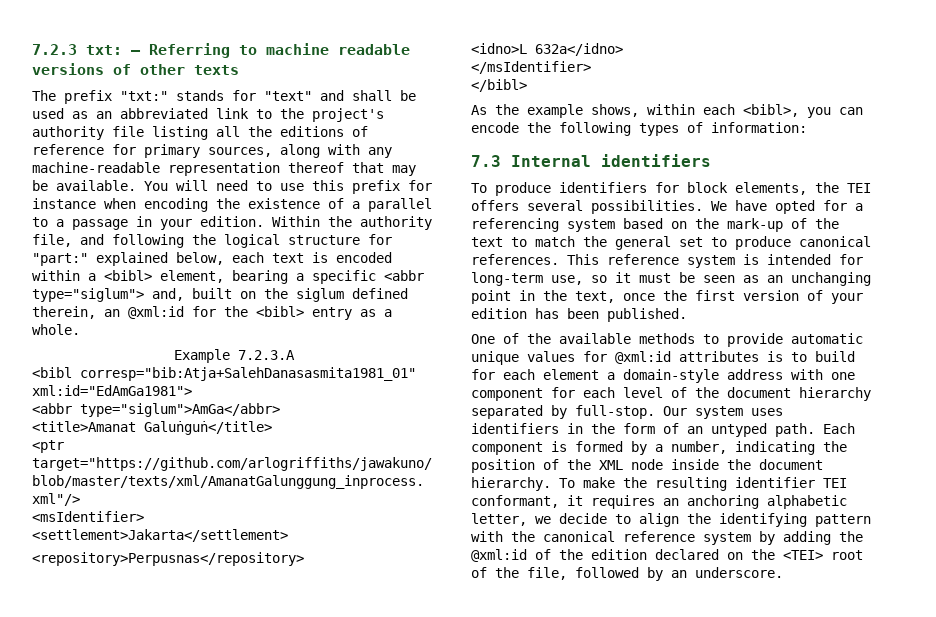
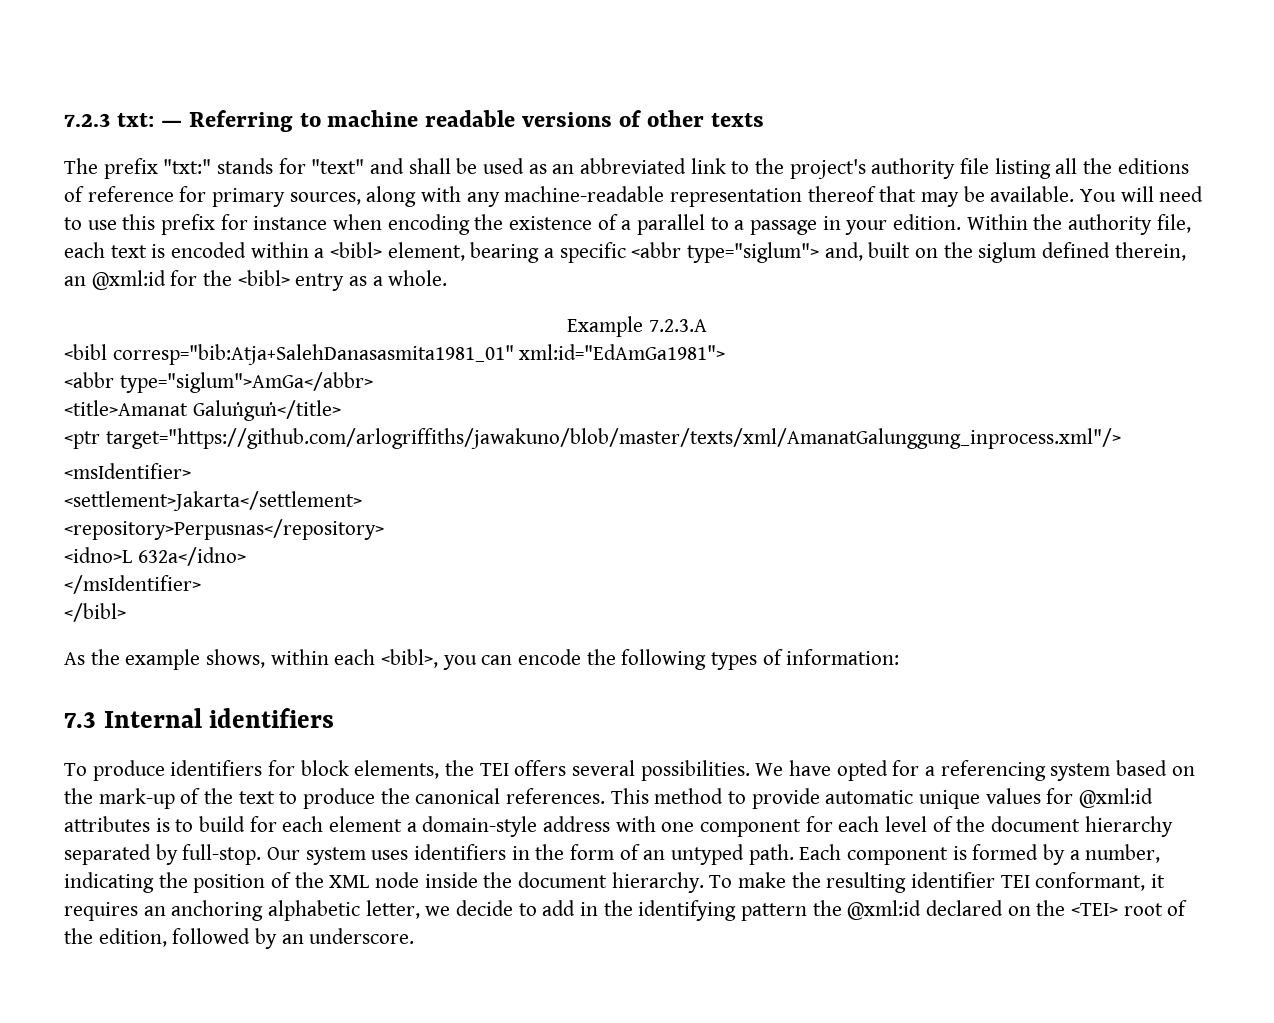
[80,234,392,248] [32,252,224,266] and following the logical structure for "part:" explained below, -> (1191, 223) none
[535,236,871,250] [471,254,863,268] [471,272,871,286] [471,290,863,304] [471,308,687,322] [471,333,695,344] match the general set to produce canonical references. This reference system is intended for long-term use, so it must be seen as an unchanging point in the text, once the first version of your edition has been published. // One of the available methods -> [303,788,724,809] produce the canonical references. This method
[639,513,679,527] align -> [542,900,599,916] add in
[471,531,863,545] [471,549,647,562] with the canonical reference system by adding the @xml:id of the edition -> [812,900,922,920] the @xml:id
[527,567,567,580] file, -> [98,928,167,947] edition,

